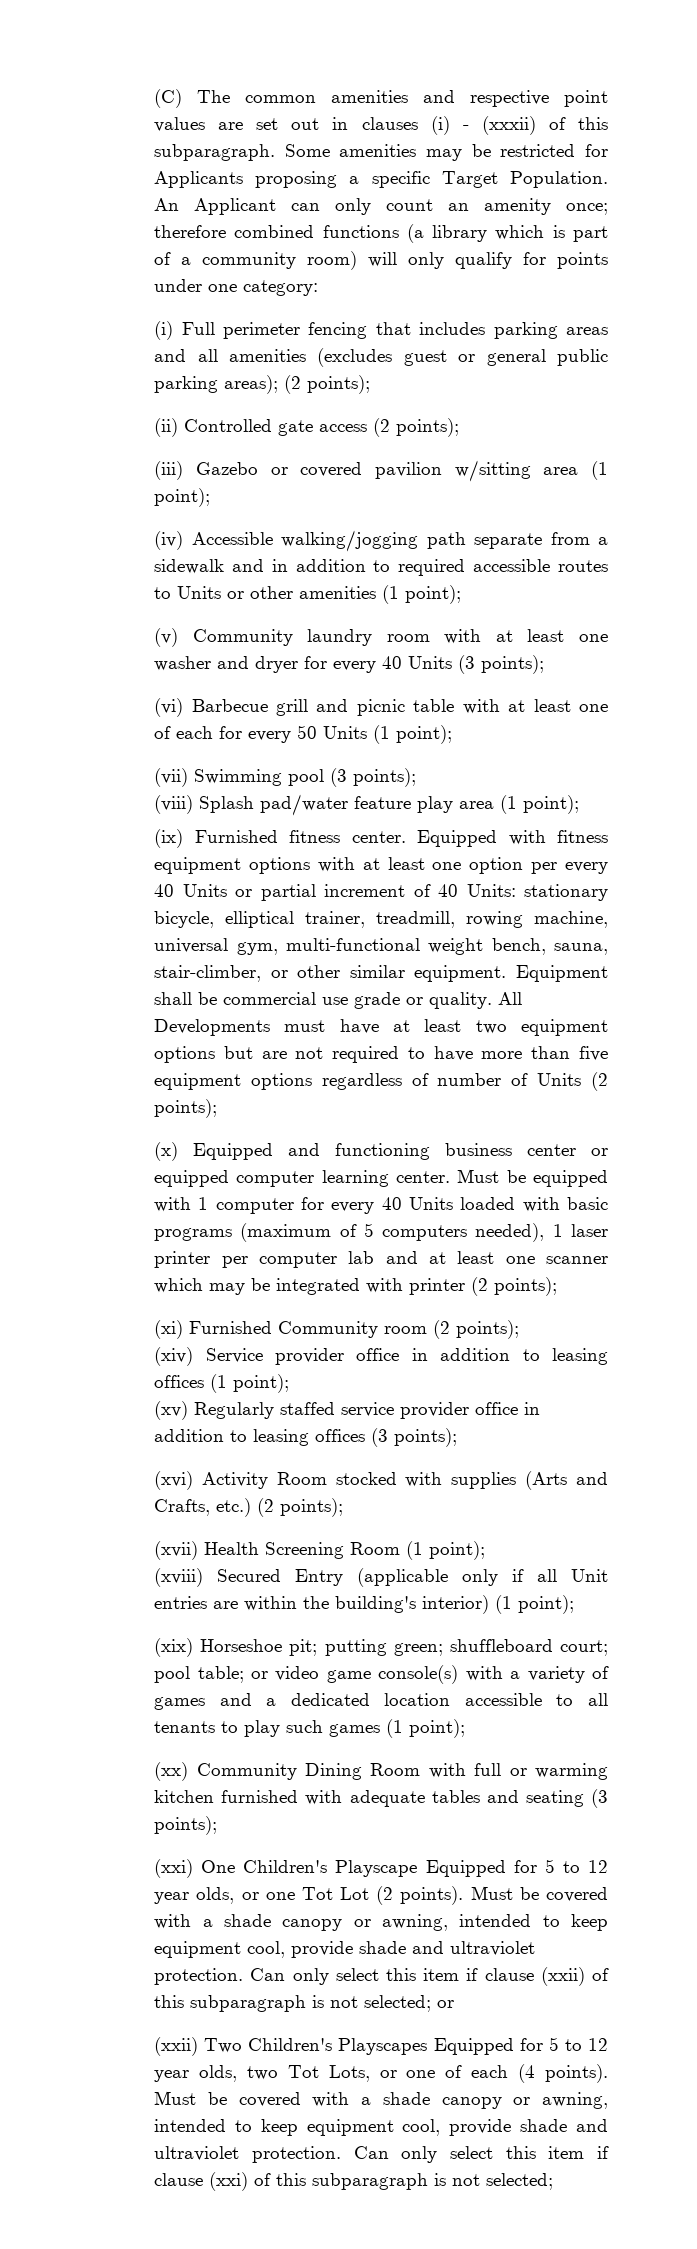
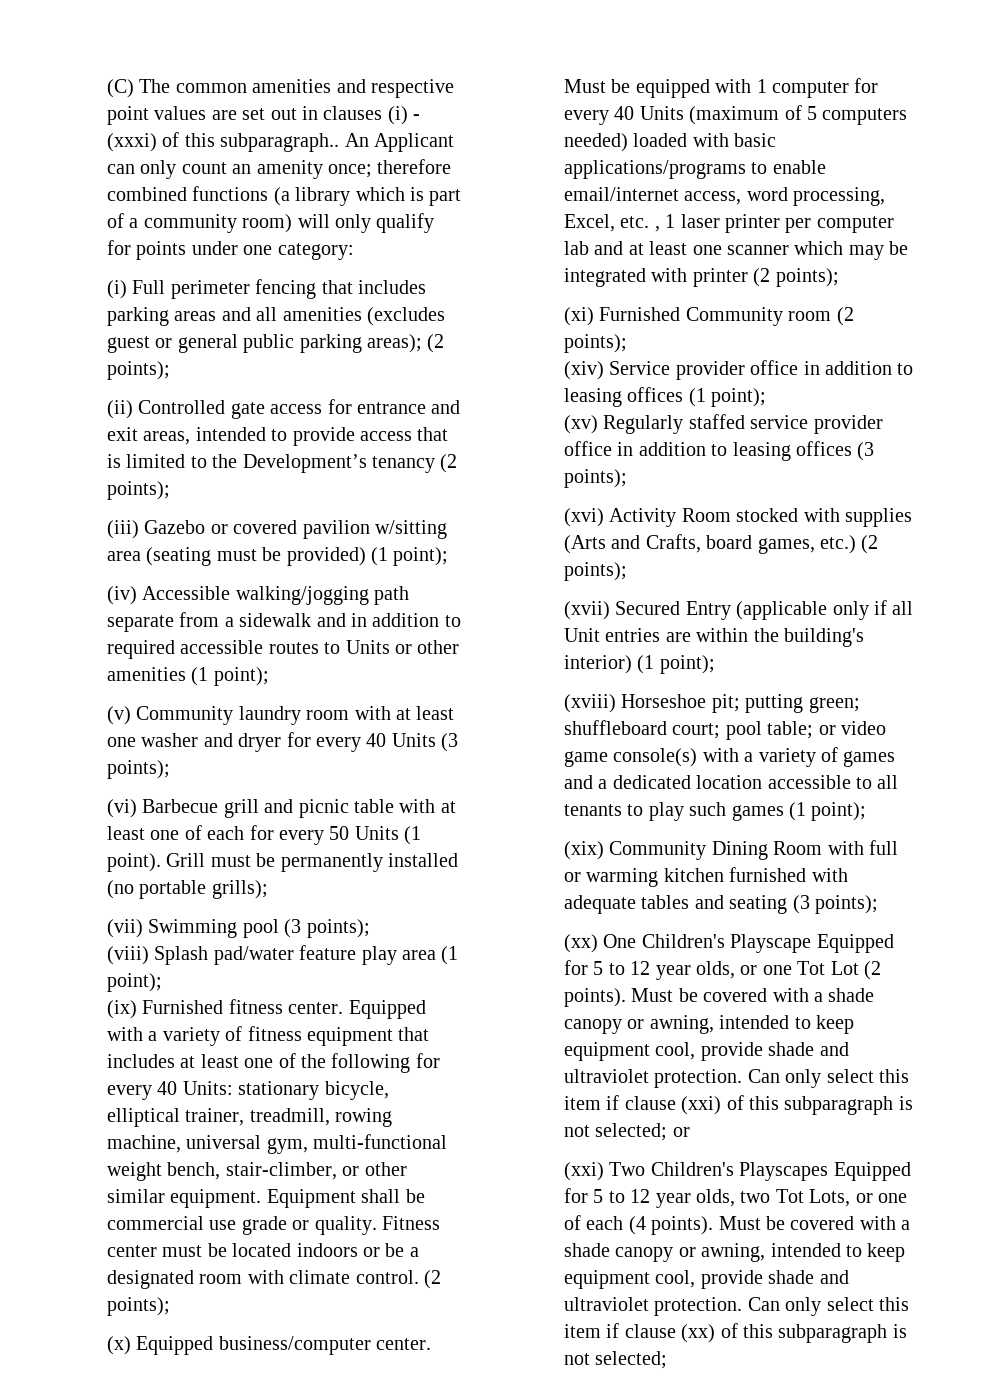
[481,116,608,135] [154,144,609,161] [154,171,608,188] (xxxii) of this subparagraph. Some amenities may be restricted for Applicants proposing a specific Target Population. -> [107,132,340,152] (xxxi) of this subparagraph..
(368, 428) none -> [327,399,461,414] [107,427,449,446] [107,454,436,473] for entrance and exit areas, intended to provide access that is limited to the Development’s tenancy
(579, 471) none -> [146,547,366,566] (seating must be provided)
[396,725,453,744] point); -> [107,853,459,872] [107,880,268,899] point). Grill must be permanently installed (no portable grills);
[557,830,608,843] [154,857,608,874] [154,884,431,901] fitness equipment options with at least one option per every 40 Units or partial increment of -> [148,1026,430,1046] [107,1053,440,1073] [107,1085,153,1100] a variety of fitness equipment that includes at least one of the following for every
[554,943,608,955] sauna, -> (221, 1171) none
[498,992,523,1005] [154,1019,608,1036] [154,1046,609,1063] [154,1072,608,1091] [154,1099,218,1118] [154,1142,608,1161] [154,1170,389,1187] All Developments must have at least two equipment options but are not required to have more than five equipment options regardless of number of Units (2 points); // (x) Equipped and functioning business center or equipped computer learning -> [382,1216,441,1230] [107,1243,419,1257] [107,1270,442,1289] [107,1297,171,1316] [107,1336,371,1355] Fitness center must be located indoors or be a designated room with climate control. (2 points); // (x) Equipped business/computer
[460,1197,608,1212] [154,1223,545,1242] loaded with basic programs (maximum of 5 computers needed), -> [689,105,908,125] [564,133,777,152] [564,160,826,179] [564,187,886,206] [564,214,660,232] (maximum of 5 computers needed) loaded with basic applications/programs to enable email/internet access, word processing, Excel, etc. ,
(211, 1507) none -> [706,535,815,554] board games,
[204,1541,486,1560] [154,1568,204,1587] Health Screening Room (1 point); // (xviii) -> (611, 610) none
[154,1638,194,1657] (xix) -> [564,694,617,713] (xviii)
[154,1762,189,1781] (xx) -> [564,841,605,860] (xix)
[154,1859,194,1878] (xxi) -> [564,934,599,953] (xx)
[540,1967,585,1986] (xxii) -> [681,1096,722,1115] (xxi)
[154,2037,199,2056] (xxii) -> [564,1162,605,1181] (xxi)
[209,2172,249,2191] (xxi) -> [681,1324,716,1343] (xx)

